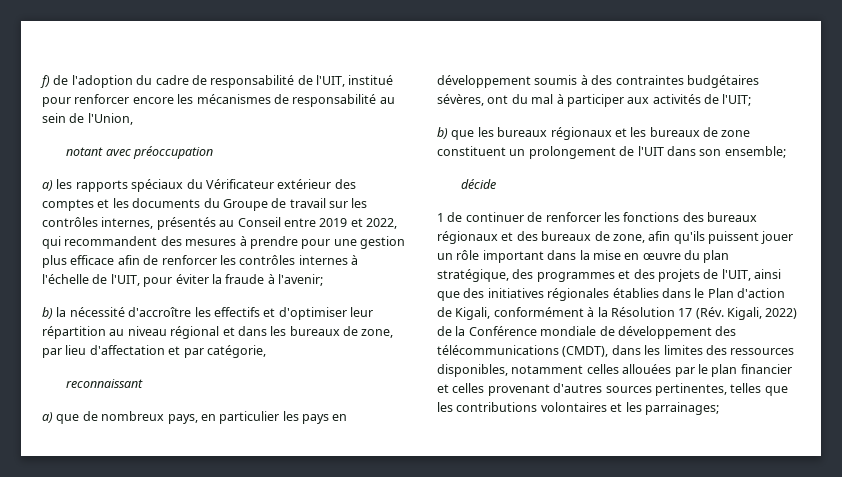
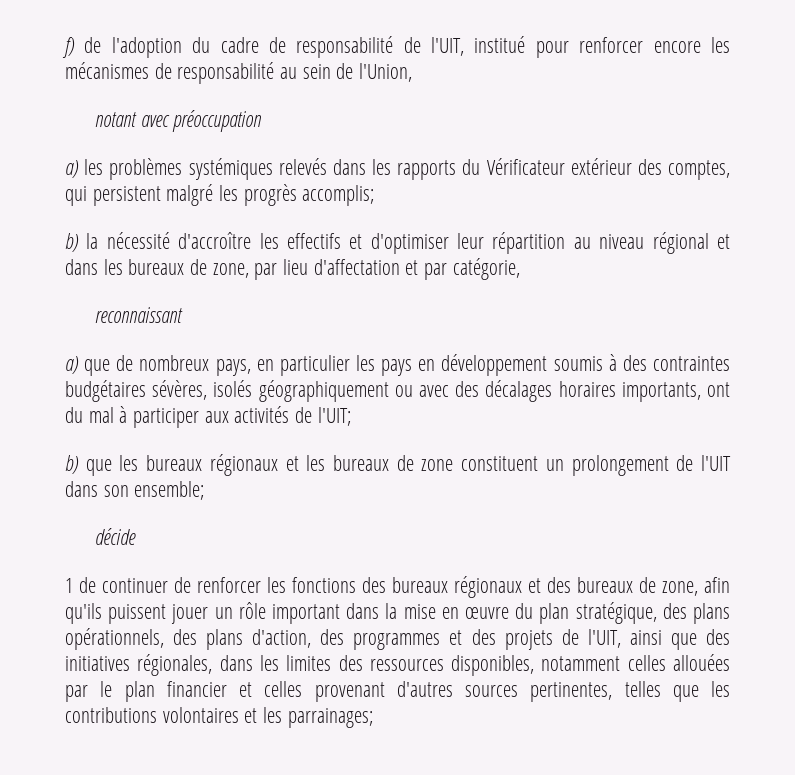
[75,179,356,192] [42,198,368,211] [42,217,397,230] [42,236,405,249] [42,255,358,268] [42,274,323,287] rapports spéciaux du Vérificateur extérieur des comptes et les documents du Groupe de travail sur les contrôles internes, présentés au Conseil entre 2019 et 2022, qui recommandent des mesures à prendre pour une gestion plus efficace afin de renforcer les contrôles internes à l'échelle de l'UIT, pour éviter la fraude à l'avenir; -> [109,158,730,180] [65,184,375,206] problèmes systémiques relevés dans les rapports du Vérificateur extérieur des comptes, qui persistent malgré les progrès accomplis;
(484, 100) none -> [213,380,701,402] isolés géographiquement ou avec des décalages horaires importants,
(534, 274) none -> [693,603,730,624] [65,628,345,650] plans opérationnels, des plans d'action, des
[547,288,785,301] [437,307,798,320] [437,326,737,339] [437,345,609,357] régionales établies dans le Plan d'action de Kigali, conformément à la Résolution 17 (Rév. Kigali, 2022) de la Conférence mondiale de développement des télécommunications (CMDT), -> [137,654,213,676] régionales,

